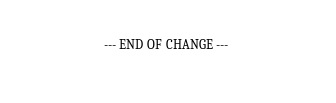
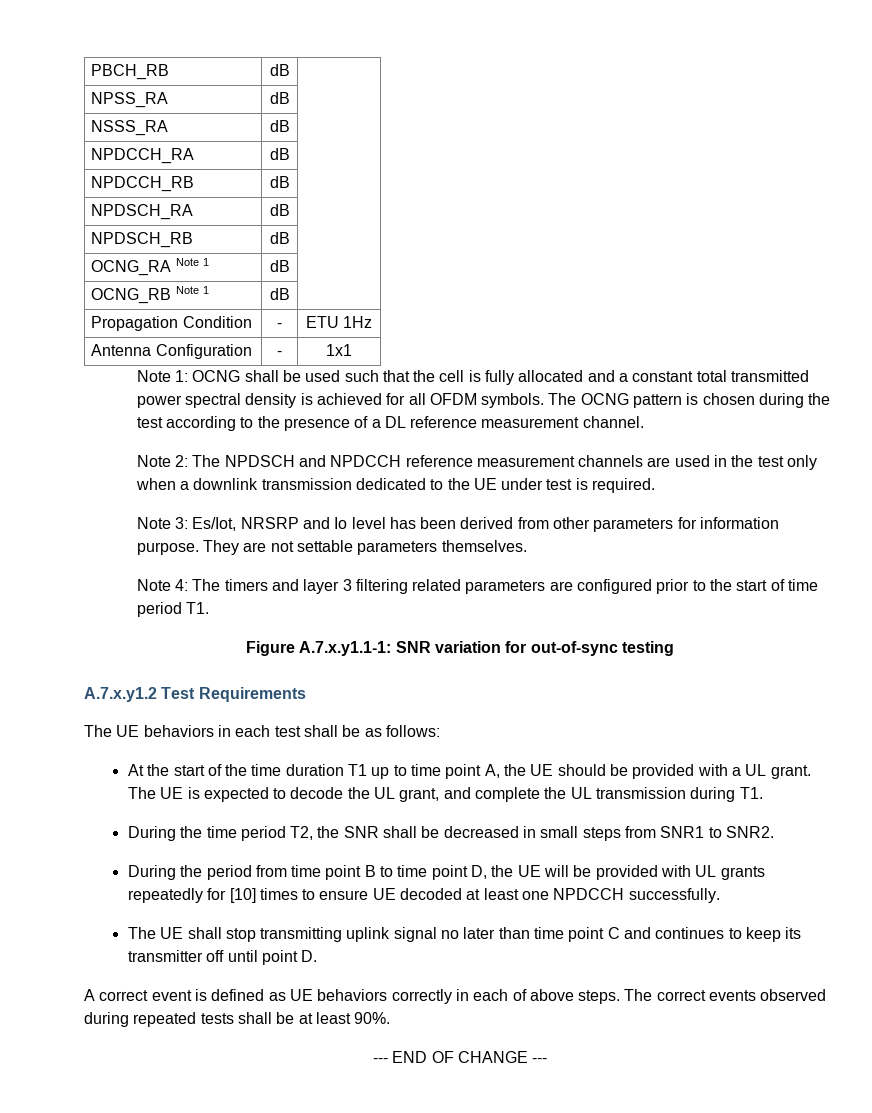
(103, 47) none -> [91,64,170,80] [269,64,290,76] [91,92,169,108] [269,92,290,104] [91,120,169,136] [269,120,290,132] [91,148,195,164] [269,148,290,160] [91,176,195,192] [269,176,290,188] [91,204,194,220] [269,204,290,216] [91,232,194,248] [269,232,290,244] [91,258,210,276] [269,260,290,272] [91,286,210,304] [269,288,290,300] [91,316,252,331] [277,323,282,328] [305,316,373,328] [91,344,252,359] [277,351,282,356] [326,344,352,356] [136,370,810,385] [136,393,831,408] [136,416,644,431] [136,455,818,470] [135,478,656,493] [136,517,780,532] [136,540,527,555] [136,579,819,594] [136,602,209,617] [246,641,674,656] [84,687,306,702] [84,725,440,737] [127,764,811,779] [127,787,763,802] [127,826,775,841] [127,865,765,880] [127,888,720,903] [127,927,802,942] [127,950,318,965] [84,989,827,1004] [84,1012,391,1027] PBCH_RB | dB | // NPSS_RA | dB | // NSSS_RA | dB | // NPDCCH_RA | dB | // NPDCCH_RB | dB | // NPDSCH_RA | dB | // NPDSCH_RB | dB | // OCNG_RA Note 1 | dB | // OCNG_RB Note 1 | dB | // Propagation Condition | - | ETU 1Hz // Antenna Configuration | - | 1x1 // Note 1: OCNG shall be used such that the cell is fully allocated and a constant total transmitted power spectral density is achieved for all OFDM symbols. The OCNG pattern is chosen during the test according to the presence of a DL reference measurement channel. // Note 2: The NPDSCH and NPDCCH reference measurement channels are used in the test only when a downlink transmission dedicated to the UE under test is required. // Note 3: Es/Iot, NRSRP and Io level has been derived from other parameters for information purpose. They are not settable parameters themselves. // Note 4: The timers and layer 3 filtering related parameters are configured prior to the start of time period T1. // Figure A.7.x.y1.1-1: SNR variation for out-of-sync testing // A.7.x.y1.2 Test Requirements // The UE behaviors in each test shall be as follows: // At the start of the time duration T1 up to time point A, the UE should be provided with a UL grant. The UE is expected to decode the UL grant, and complete the UL transmission during T1. // During the time period T2, the SNR shall be decreased in small steps from SNR1 to SNR2. // During the period from time point B to time point D, the UE will be provided with UL grants repeatedly for [10] times to ensure UE decoded at least one NPDCCH successfully. // The UE shall stop transmitting uplink signal no later than time point C and continues to keep its transmitter off until point D. // A correct event is defined as UE behaviors correctly in each of above steps. The correct events observed during repeated tests shall be at least 90%. //

